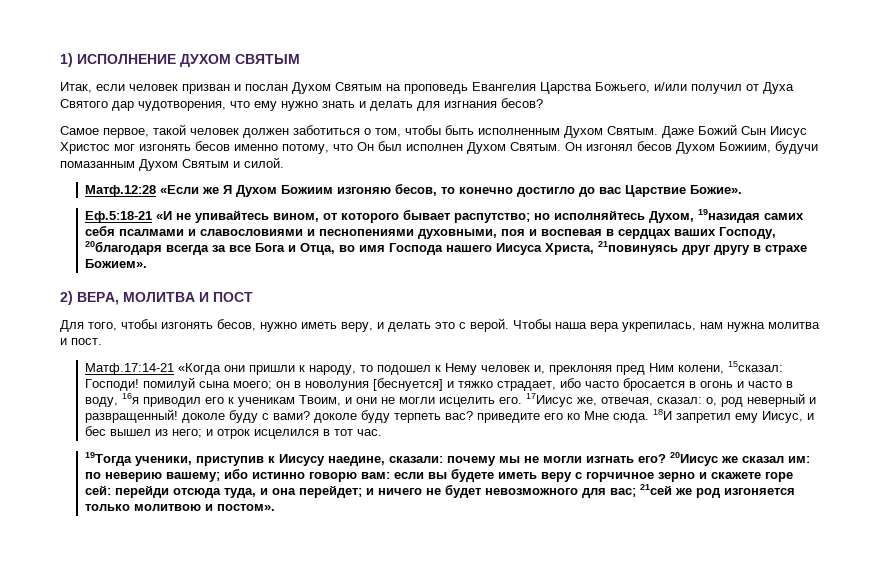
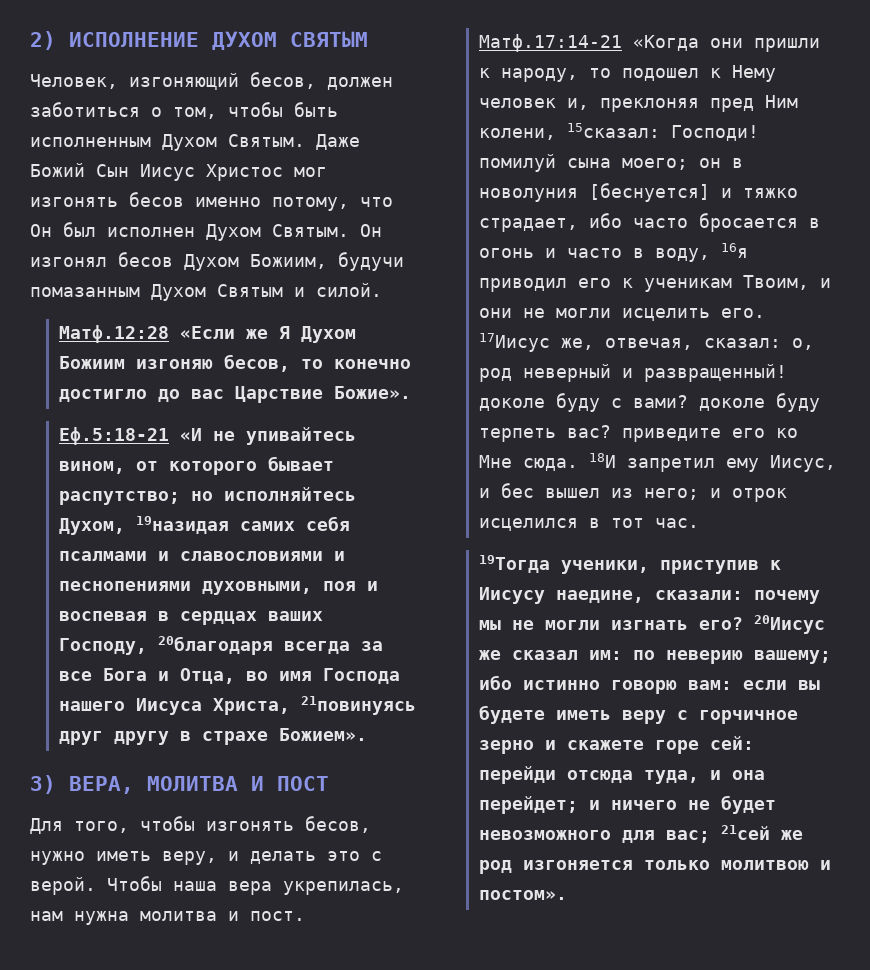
[60,53,73,67] 1) -> [30,31,56,50] 2)
[60,82,794,94] [60,98,543,111] [60,124,239,138] Итак, если человек призван и послан Духом Святым на проповедь Евангелия Царства Божьего, и/или получил от Духа Святого дар чудотворения, что ему нужно знать и делать для изгнания бесов? // Самое первое, такой человек -> [30,72,316,90] Человек, изгоняющий бесов,
[60,291,73,305] 2) -> [30,775,56,794] 3)

